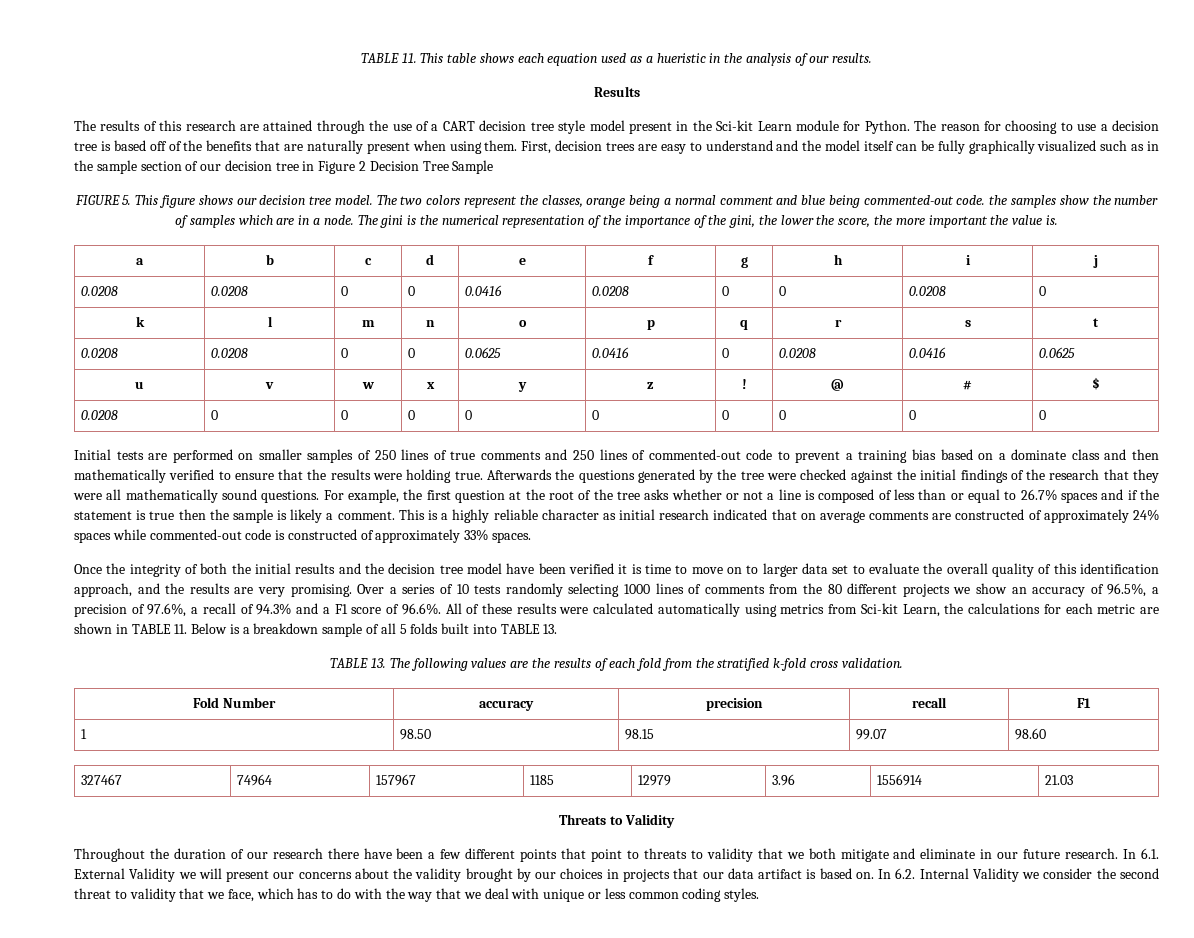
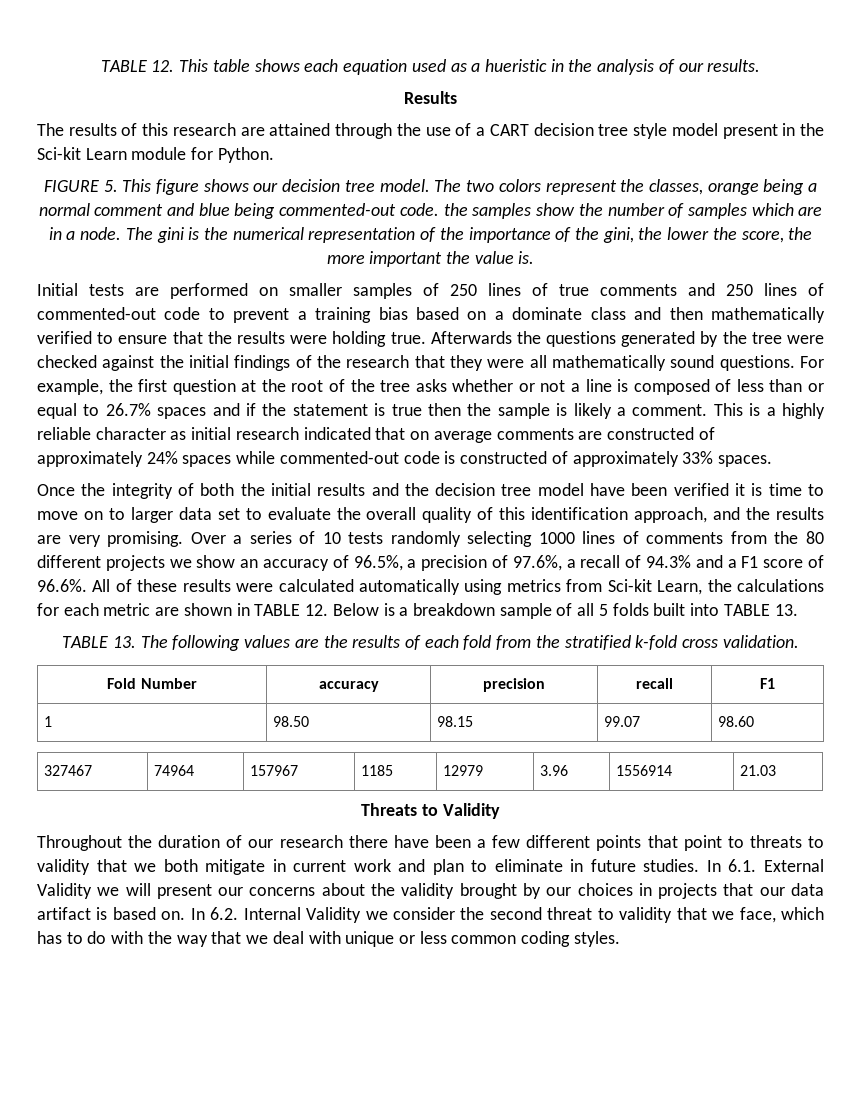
[360,53,417,63] TABLE 11. -> [100,60,175,72] TABLE 12.
[914,120,1159,134] [74,140,1159,154] [74,160,494,174] The reason for choosing to use a decision tree is based off of the benefits that are naturally present when using them. First, decision trees are easy to understand and the model itself can be fully graphically visualized such as in the sample section of our decision tree in Figure 2 Decision Tree Sample -> (274, 155) none
[136,258,144,265] [265,254,274,265] [365,258,372,265] [426,254,434,265] [518,258,526,265] [648,255,654,265] [740,257,748,268] [833,254,843,265] [965,255,971,265] [1092,255,1098,268] [80,286,118,296] [210,286,248,296] [340,286,348,296] [407,286,415,296] [464,285,502,296] [591,286,629,296] [721,286,729,296] [778,286,786,296] [908,286,946,296] [1038,286,1046,296] [135,316,145,327] [267,316,273,327] [362,320,375,327] [426,320,435,327] [518,320,527,327] [646,320,655,330] [740,320,748,330] [834,319,842,327] [964,320,971,327] [1093,318,1099,327] [80,348,118,358] [210,348,248,358] [340,348,348,358] [407,348,415,358] [464,347,501,358] [591,347,629,358] [721,348,729,358] [778,348,816,358] [908,347,946,358] [1038,347,1075,358] [135,381,144,389] [265,382,274,389] [361,382,374,389] [426,382,435,389] [517,382,527,392] [647,382,654,389] [741,379,747,389] [831,379,844,391] [963,380,972,390] [1091,377,1100,390] [80,410,118,420] [210,410,218,420] [340,410,348,420] [407,410,415,420] [464,410,472,420] [591,410,599,420] [721,410,729,420] [778,410,786,420] [908,410,916,420] [1038,410,1046,420] // a | b | c | d | e | f | g | h | i | j // 0.0208 | 0.0208 | 0 | 0 | 0.0416 | 0.0208 | 0 | 0 | 0.0208 | 0 // k | l | m | n | o | p | q | r | s | t // 0.0208 | 0.0208 | 0 | 0 | 0.0625 | 0.0416 | 0 | 0.0208 | 0.0416 | 0.0625 // u | v | w | x | y | z | ! | @ | # | $ // 0.0208 | 0 | 0 | 0 | 0 | 0 | 0 | 0 | 0 | 0 -> (535, 257) none
[174,624,188,634] 11. -> [305,604,329,616] 12.
[893,848,1119,859] and eliminate in our future research. -> [272,859,700,875] in current work and plan to eliminate in future studies.

